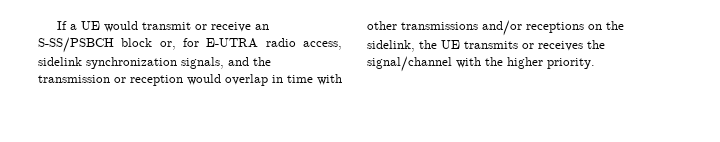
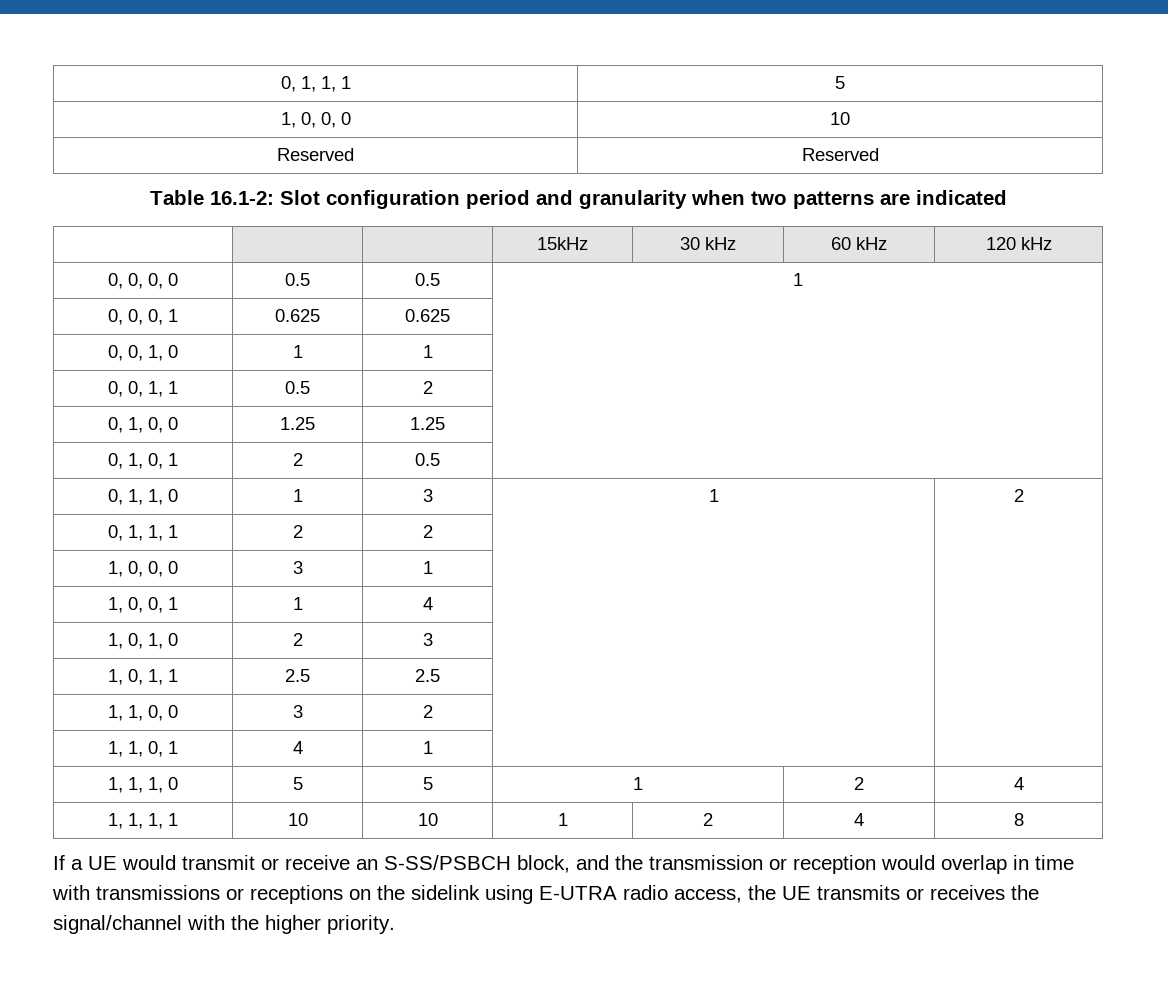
(56, 25) none -> [280,76,351,92] [834,76,845,89] [280,112,351,128] [829,112,850,125] [277,148,354,161] [801,148,879,161] [149,190,1007,209] [537,237,588,250] [680,237,736,250] [831,237,887,250] [985,237,1052,250] [108,273,178,289] [285,273,310,286] [415,273,440,286] [792,273,803,286] [108,309,178,325] [275,309,320,322] [405,309,450,322] [108,345,178,361] [292,345,303,358] [422,345,433,358] [108,381,178,397] [285,381,310,394] [422,381,433,394] [108,417,178,433] [280,417,315,430] [410,417,445,430] [108,453,178,469] [292,453,303,466] [415,453,440,466] [108,489,178,505] [292,489,303,502] [422,489,433,502] [708,489,719,502] [1013,489,1024,502] [108,525,178,541] [292,525,303,538] [422,525,433,538] [108,561,178,577] [292,561,303,574] [422,561,433,574] [108,597,178,613] [292,597,303,610] [422,597,433,610] [108,633,178,649] [292,633,303,646] [422,633,433,646] [108,669,178,685] [285,669,310,682] [415,669,440,682] [108,705,178,721] [292,705,303,718] [422,705,433,718] [108,741,178,757] [292,741,303,754] [422,741,433,754] [108,777,178,793] [292,777,303,790] [422,777,433,790] [632,777,643,790] [854,777,864,790] [1013,777,1024,790] [108,813,178,829] [287,813,308,826] [417,813,438,826] [557,813,568,826] [703,813,713,826] [854,813,864,826] [1013,813,1024,826] 0, 1, 1, 1 | 5 // 1, 0, 0, 0 | 10 // Reserved | Reserved // Table 16.1-2: Slot configuration period and granularity when two patterns are indicated // | | | 15kHz | 30 kHz | 60 kHz | 120 kHz // 0, 0, 0, 0 | 0.5 | 0.5 | 1 // 0, 0, 0, 1 | 0.625 | 0.625 | // 0, 0, 1, 0 | 1 | 1 | // 0, 0, 1, 1 | 0.5 | 2 | // 0, 1, 0, 0 | 1.25 | 1.25 | // 0, 1, 0, 1 | 2 | 0.5 | // 0, 1, 1, 0 | 1 | 3 | 1 | 2 // 0, 1, 1, 1 | 2 | 2 | | // 1, 0, 0, 0 | 3 | 1 | | // 1, 0, 0, 1 | 1 | 4 | | // 1, 0, 1, 0 | 2 | 3 | | // 1, 0, 1, 1 | 2.5 | 2.5 | | // 1, 1, 0, 0 | 3 | 2 | | // 1, 1, 0, 1 | 4 | 1 | | // 1, 1, 1, 0 | 5 | 5 | 1 | 2 | 4 // 1, 1, 1, 1 | 10 | 10 | 1 | 2 | 4 | 8 //
[121,38,342,50] [38,57,224,69] block or, for E-UTRA radio access, sidelink synchronization signals, -> [517,855,570,873] block,
[367,20,624,36] [367,40,415,52] other transmissions and/or receptions on the sidelink, -> [96,885,742,904] transmissions or receptions on the sidelink using E-UTRA radio access,

